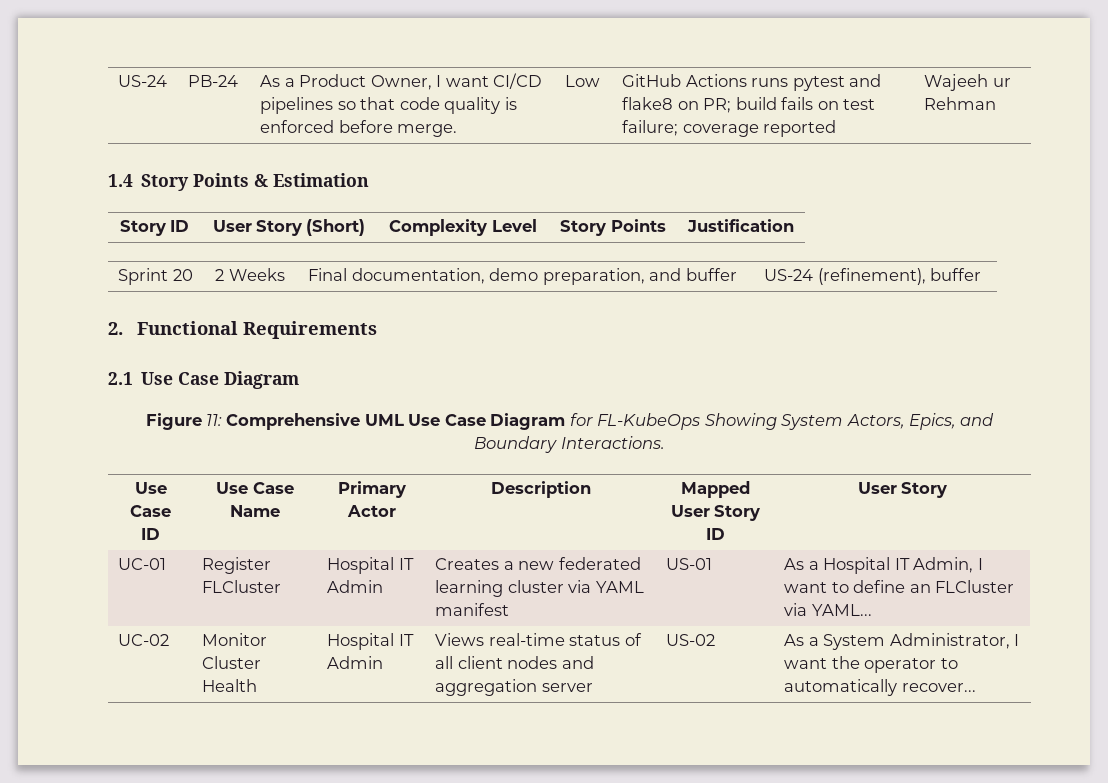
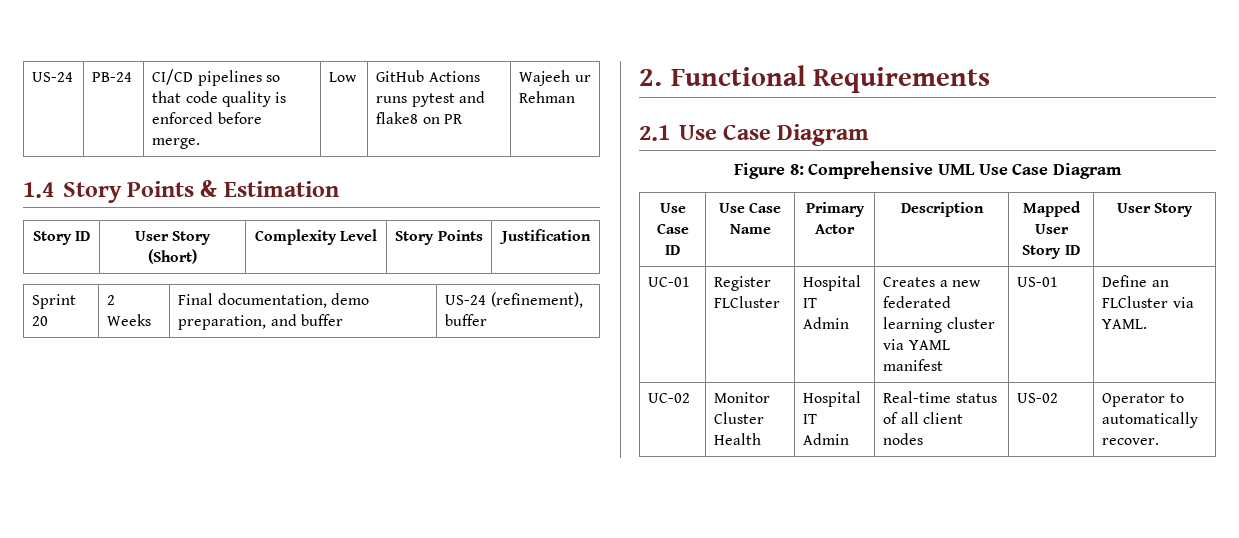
[260,74,489,90] As a Product Owner, I want -> (133, 77) none
[703,97,876,113] [622,120,837,137] PR; build fails on test failure; coverage reported -> [443,114,463,124] PR
[205,414,222,426] 11: -> [789,164,804,175] 8:
[569,413,995,430] [474,436,665,453] for FL-KubeOps Showing System Actors, Epics, and Boundary Interactions. -> (1123, 171) none
[784,557,983,574] [784,580,906,593] As a Hospital IT Admin, I want to define -> [1102,275,1148,287] Define
[811,604,872,616] YAML... -> [1102,319,1148,329] YAML.
[435,633,565,646] Views real-time -> [883,391,952,403] Real-time
[561,656,594,669] [435,679,593,696] [666,634,716,646] [784,633,1020,650] [784,656,937,673] and aggregation server | US-02 | As a System Administrator, I want the operator -> [1017,393,1059,403] [1102,393,1166,407] | US-02 | Operator
[901,683,976,692] recover... -> [1102,438,1160,445] recover.

